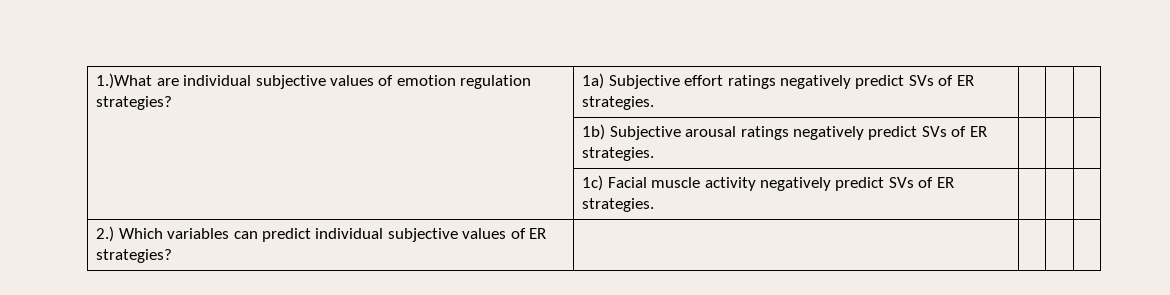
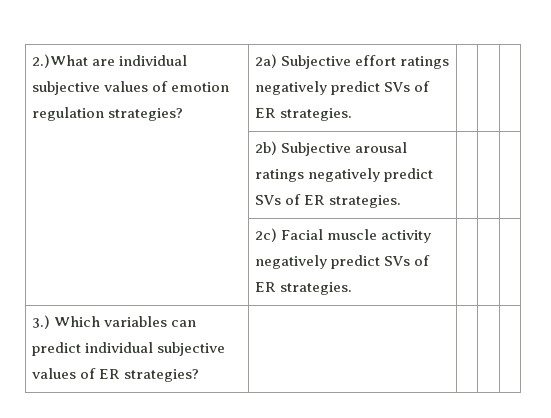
[96,73,153,89] 1.)What -> [32,54,89,68] 2.)What
[582,73,605,89] 1a) -> [255,54,278,68] 2a)
[582,124,606,140] 1b) -> [255,141,278,155] 2b)
[582,175,604,191] 1c) -> [255,228,278,242] 2c)
[96,226,115,242] 2.) -> [32,315,51,329] 3.)

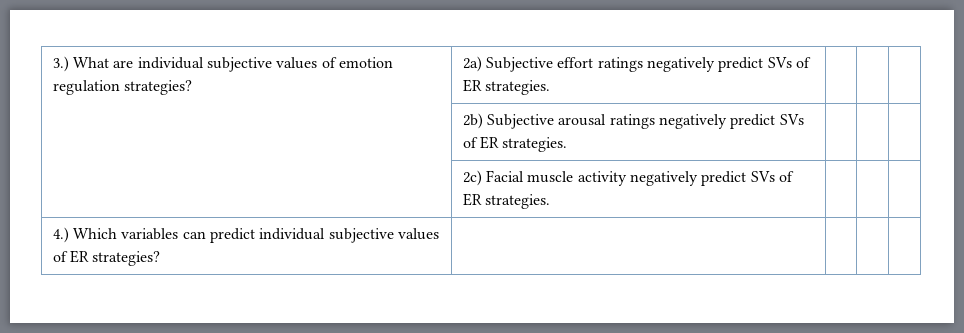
[32,54,89,68] 2.)What -> [52,56,110,72] 3.) What
[32,315,51,329] 3.) -> [52,227,69,243] 4.)

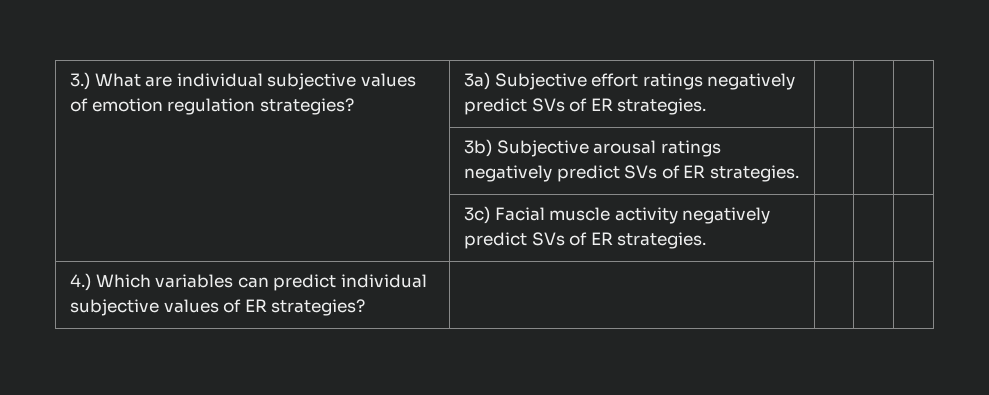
[462,56,482,72] 2a) -> [464,72,491,90] 3a)
[462,113,483,129] 2b) -> [464,139,493,157] 3b)
[462,170,482,186] 2c) -> [464,206,491,224] 3c)

